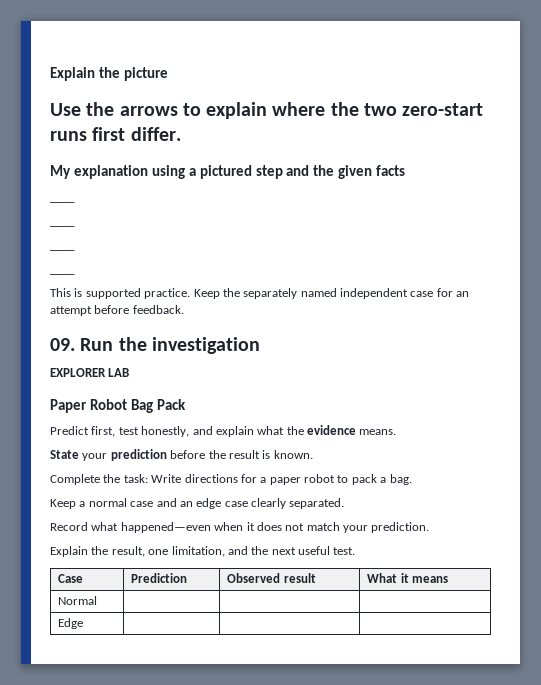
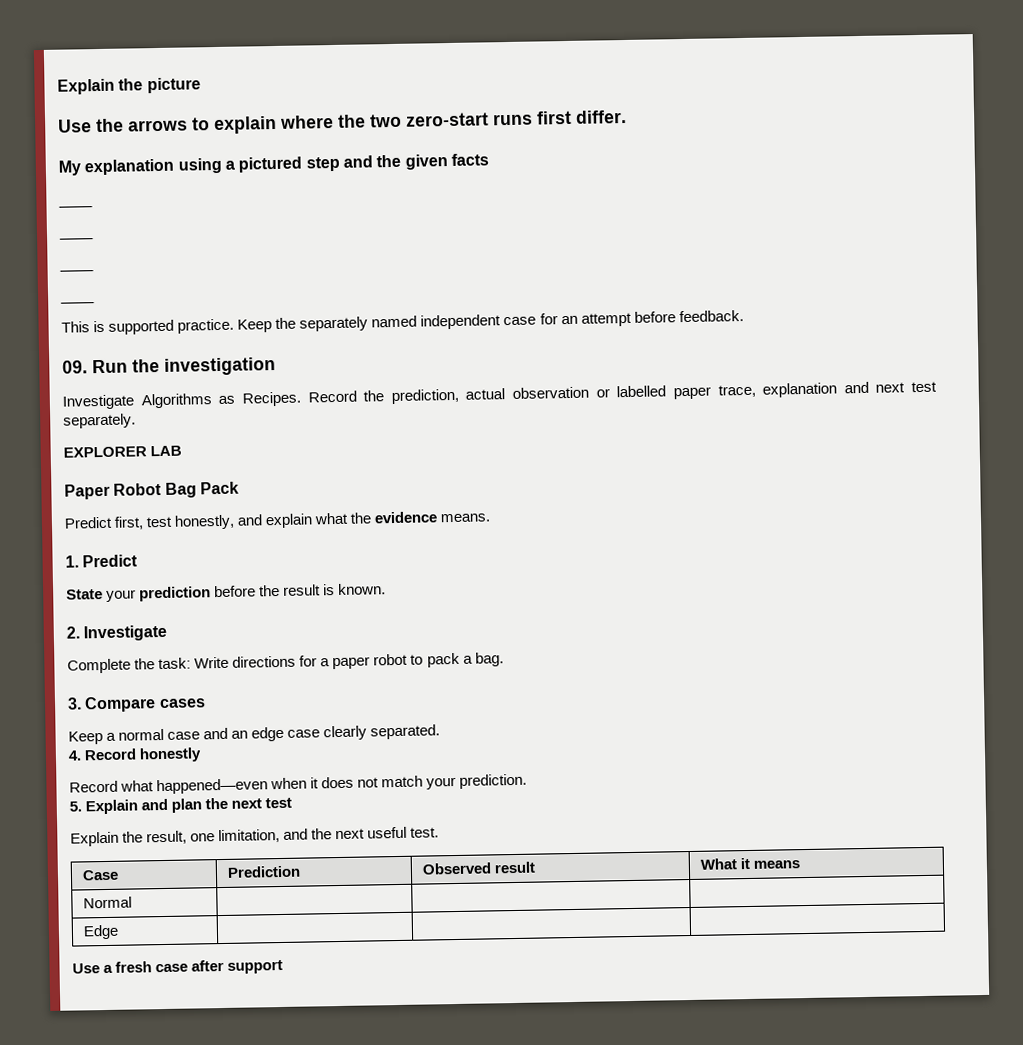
(260, 345) none -> [62,381,937,410] [63,413,136,429] // Investigate Algorithms as Recipes. Record the prediction, actual observation or labelled paper trace, explanation and next test separately.
(397, 432) none -> [65,554,139,568] // 1. Predict
(313, 454) none -> [66,624,168,642] // 2. Investigate
(412, 479) none -> [67,696,206,713] // 3. Compare cases
(345, 503) none -> [68,747,203,763] // 4. Record honestly
(430, 527) none -> [69,797,293,815] // 5. Explain and plan the next test
(84, 623) none -> [72,959,284,974] // Use a fresh case after support

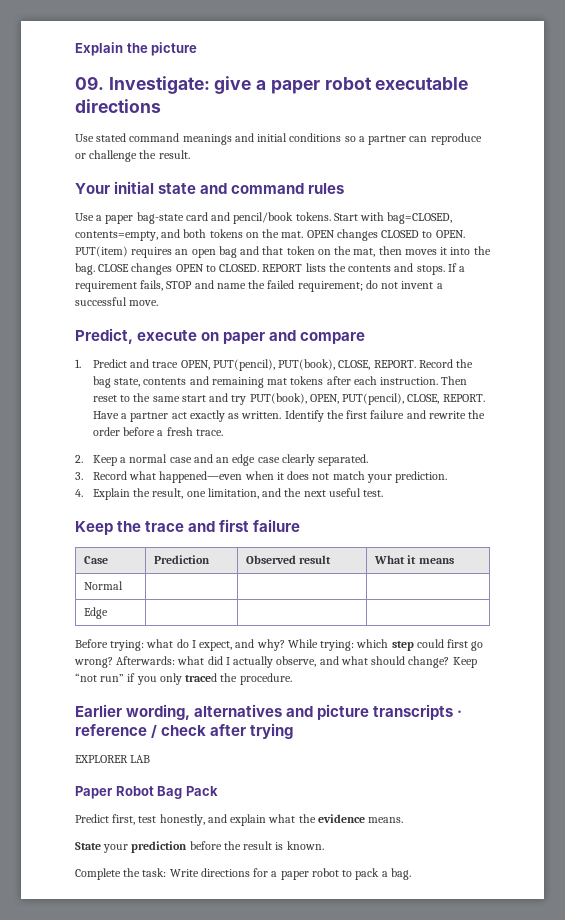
[58,109,627,135] [58,153,489,176] [58,204,93,208] [59,236,94,240] [59,268,94,272] [60,300,95,304] [61,310,744,335] [62,357,276,376] [62,381,937,410] [63,413,136,429] [63,445,183,458] [64,481,239,500] [64,511,491,530] [65,554,139,568] [66,583,387,602] [66,624,168,642] [67,652,504,674] [67,696,206,713] Use the arrows to explain where the two zero-start runs first differ. // My explanation using a pictured step and the given facts // ____ // ____ // ____ // ____ // This is supported practice. Keep the separately named independent case for an attempt before feedback. // 09. Run the investigation // Investigate Algorithms as Recipes. Record the prediction, actual observation or labelled paper trace, explanation and next test separately. // EXPLORER LAB // Paper Robot Bag Pack // Predict first, test honestly, and explain what the evidence means. // 1. Predict // State your prediction before the result is known. // 2. Investigate // Complete the task: Write directions for a paper robot to pack a bag. // 3. Compare cases // -> [75,76,469,94] [75,99,161,113] [75,133,482,145] [75,150,190,162] [75,181,345,194] [75,212,453,224] [75,229,465,241] [75,246,491,258] [75,263,466,275] [75,280,443,292] [75,297,159,306] [75,328,366,344] [75,359,474,371] [92,376,468,388] [92,393,485,405] [92,410,486,422] [92,427,223,436] [75,455,83,463] 09. Investigate: give a paper robot executable directions // Use stated command meanings and initial conditions so a partner can reproduce or challenge the result. // Your initial state and command rules // Use a paper bag-state card and pencil/book tokens. Start with bag=CLOSED, contents=empty, and both tokens on the mat. OPEN changes CLOSED to OPEN. PUT(item) requires an open bag and that token on the mat, then moves it into the bag. CLOSE changes OPEN to CLOSED. REPORT lists the contents and stops. If a requirement fails, STOP and name the failed requirement; do not invent a successful move. // Predict, execute on paper and compare // 1. Predict and trace OPEN, PUT(pencil), PUT(book), CLOSE, REPORT. Record the bag state, contents and remaining mat tokens after each instruction. Then reset to the same start and try PUT(book), OPEN, PUT(pencil), CLOSE, REPORT. Have a partner act exactly as written. Identify the first failure and rewrite the order before a fresh trace. // 2.
[68,747,203,763] 4. Record honestly // -> [75,472,83,480] 3.
[69,797,293,815] 5. Explain and plan the next test // -> [75,489,83,497] 4.
(440, 832) none -> [75,519,301,535] // Keep the trace and first failure
[72,959,284,974] Use a fresh case after support -> [75,639,484,651] [74,656,477,668] [75,673,292,685] [75,704,463,720] [75,723,294,739] [75,755,151,763] [75,786,218,799] [75,814,404,826] [75,841,324,853] [75,868,411,880] Before trying: what do I expect, and why? While trying: which step could first go wrong? Afterwards: what did I actually observe, and what should change? Keep “not run” if you only traced the procedure. // Earlier wording, alternatives and picture transcripts · reference / check after trying // EXPLORER LAB // Paper Robot Bag Pack // Predict first, test honestly, and explain what the evidence means. // State your prediction before the result is known. // Complete the task: Write directions for a paper robot to pack a bag.

